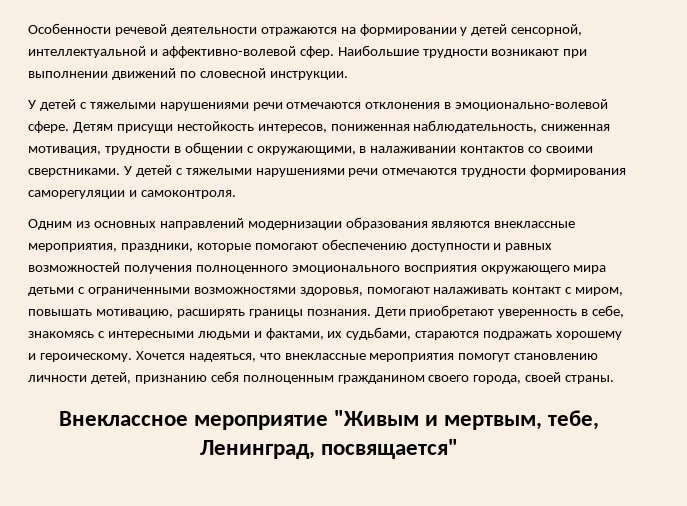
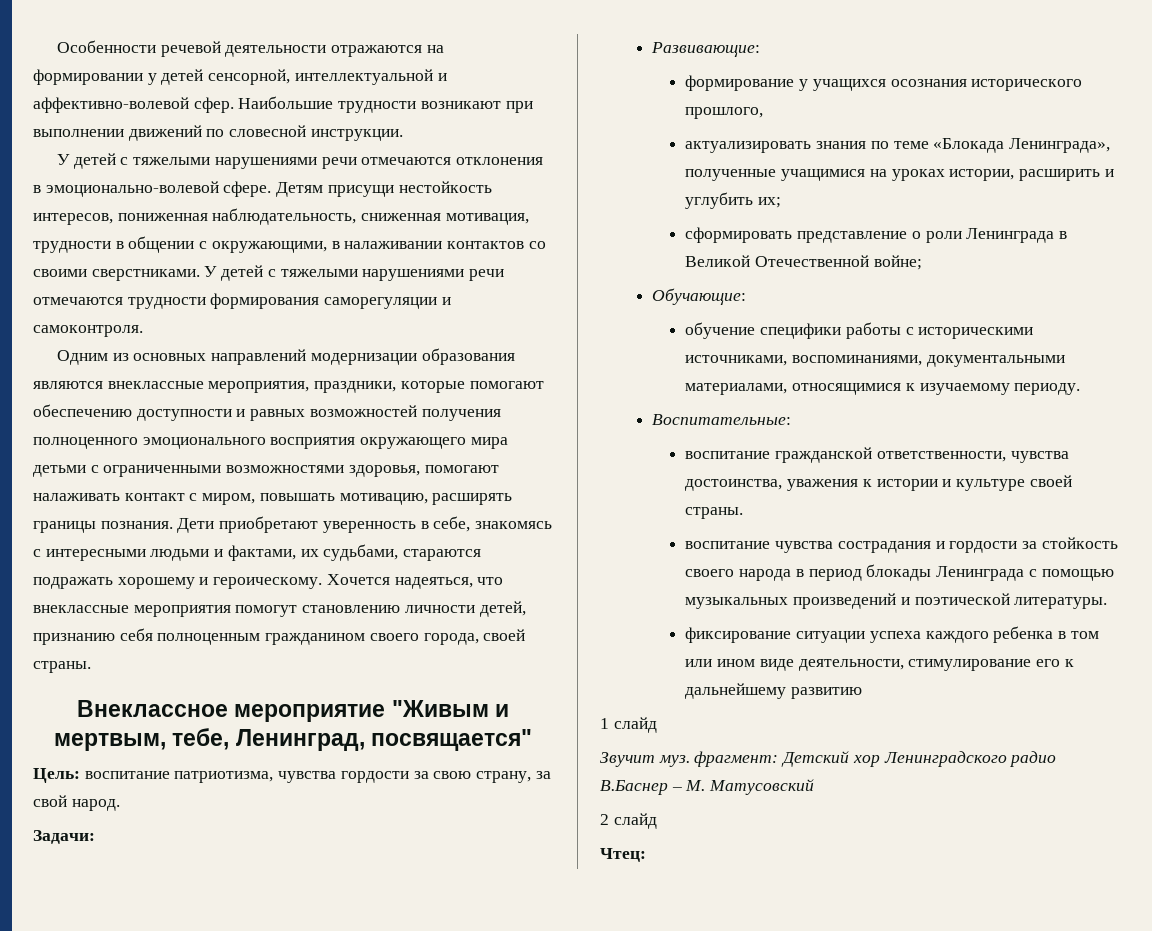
(459, 449) none -> [33,768,551,783] [33,795,120,811] [33,830,95,844] [651,42,761,57] [685,75,1083,91] [685,107,764,119] [685,138,1111,153] [685,169,1114,181] [685,192,782,209] [685,227,1068,243] [685,255,922,270] [652,288,747,305] [685,322,1034,339] [685,355,1065,367] [685,383,1081,395] [652,414,792,425] [685,447,1069,463] [685,475,1072,491] [685,507,744,519] [685,537,1118,553] [685,564,1114,581] [685,593,1108,609] [685,626,1099,643] [685,659,1074,671] [685,683,863,699] [600,717,657,733] [600,751,1057,767] [600,779,815,795] [600,813,657,829] [600,848,646,862] // Цель: воспитание патриотизма, чувства гордости за свою страну, за свой народ. // Задачи: // Развивающие: // формирование у учащихся осознания исторического прошлого, // актуализировать знания по теме «Блокада Ленинграда», полученные учащимися на уроках истории, расширить и углубить их; // сформировать представление о роли Ленинграда в Великой Отечественной войне; // Обучающие: // обучение специфики работы с историческими источниками, воспоминаниями, документальными материалами, относящимися к изучаемому периоду. // Воспитательные: // воспитание гражданской ответственности, чувства достоинства, уважения к истории и культуре своей страны. // воспитание чувства сострадания и гордости за стойкость своего народа в период блокады Ленинграда с помощью музыкальных произведений и поэтической литературы. // фиксирование ситуации успеха каждого ребенка в том или ином виде деятельности, стимулирование его к дальнейшему развитию // 1 слайд // Звучит муз. фрагмент: Детский хор Ленинградского радио В.Баснер – М. Матусовский // 2 слайд // Чтец:

